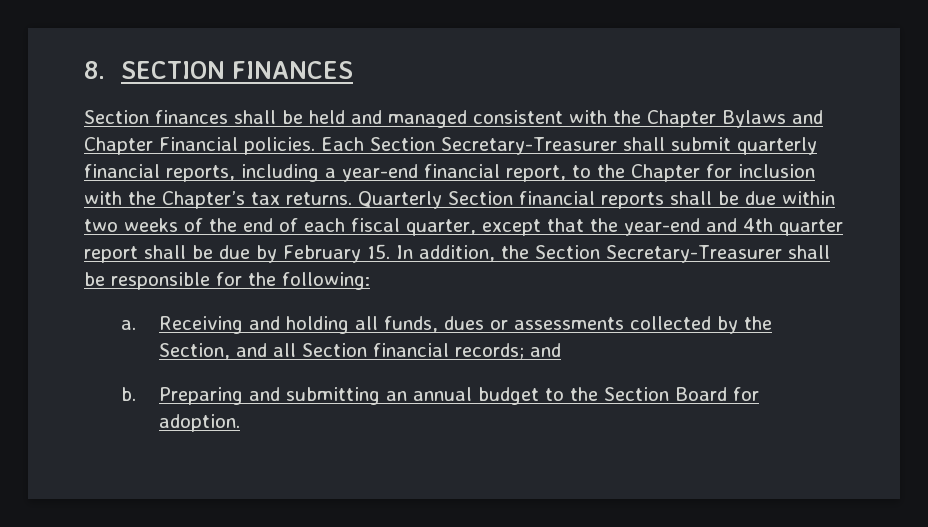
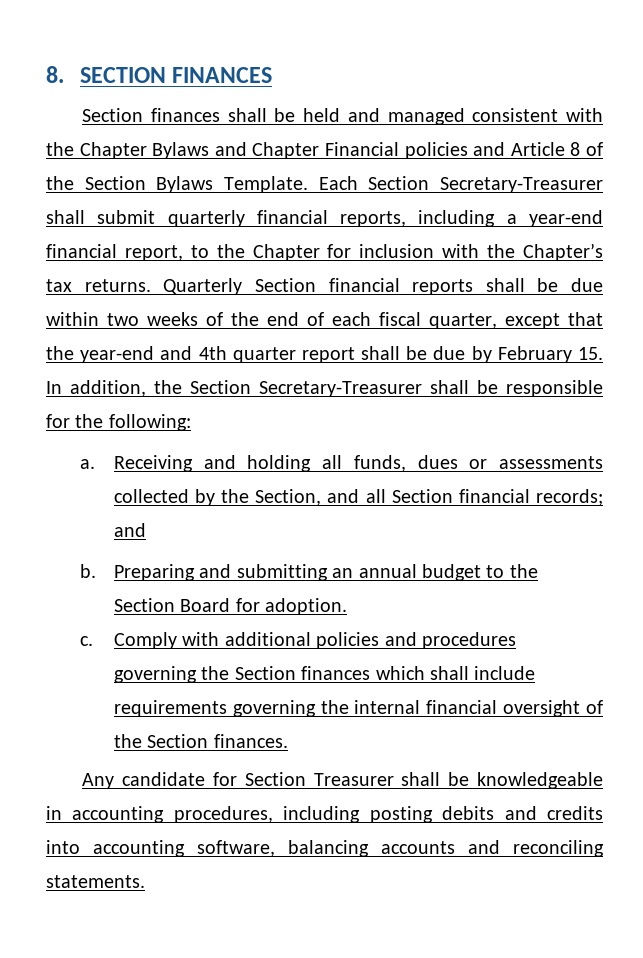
[244,137,315,155] policies. -> [404,142,604,159] [46,176,308,193] policies and Article 8 of the Section Bylaws Template.
(240, 423) none -> [79,632,516,649] [113,666,536,683] [113,700,603,717] [113,734,288,748] [82,772,603,789] [46,806,603,823] [46,840,604,857] [46,875,145,888] // c. Comply with additional policies and procedures governing the Section finances which shall include requirements governing the internal financial oversight of the Section finances. // Any candidate for Section Treasurer shall be knowledgeable in accounting procedures, including posting debits and credits into accounting software, balancing accounts and reconciling statements.

